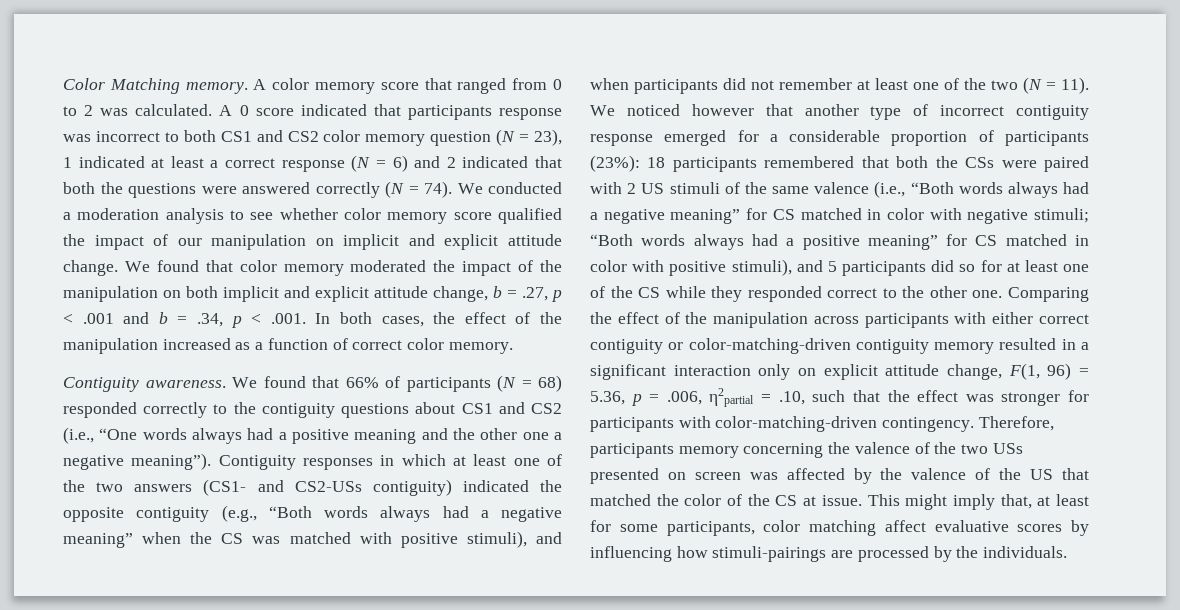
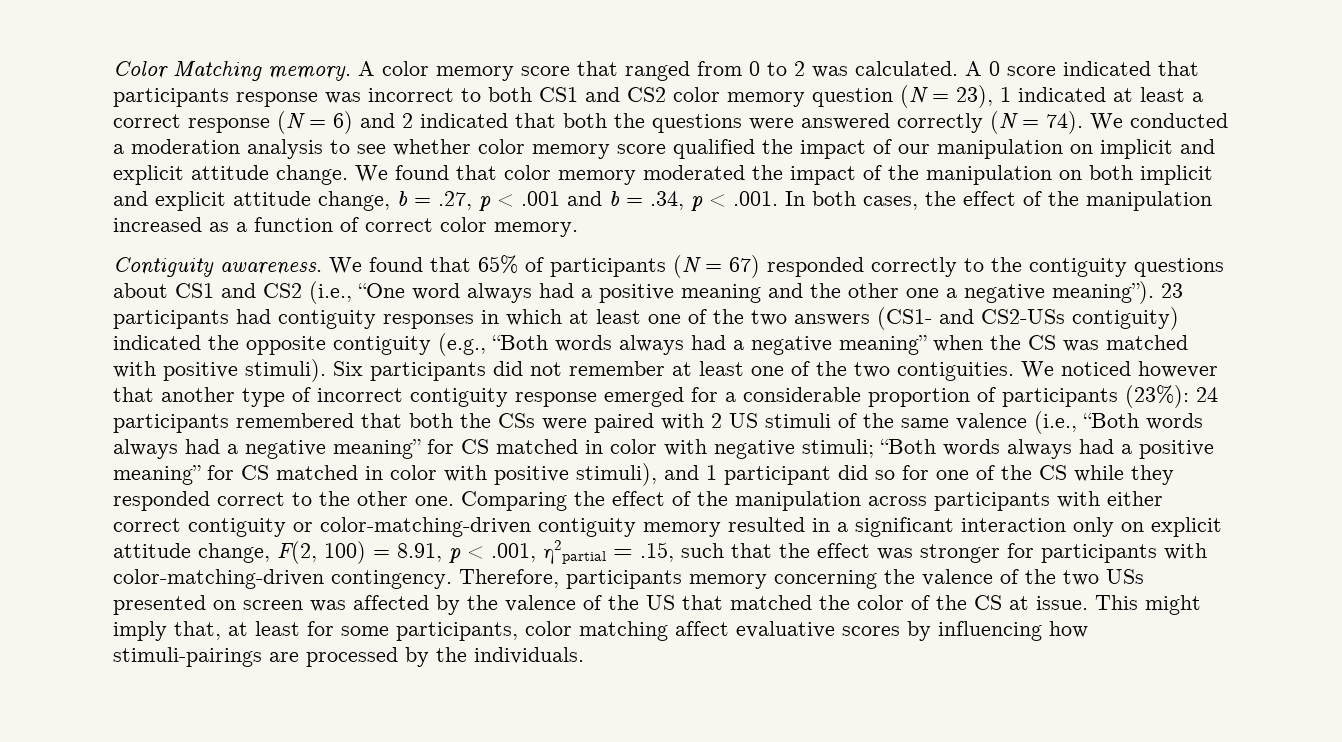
[345,377,379,388] 66% -> [478,255,518,274] 65%
[538,375,562,392] 68) -> [729,255,760,278] 67)
[142,428,187,440] words -> [412,283,460,300] word
[218,455,296,470] Contiguity -> [1161,283,1183,298] [113,309,376,329] 23 participants had contiguity
[466,531,562,548] [590,78,629,90] stimuli), and when -> [245,359,363,382] stimuli). Six
[1023,77,1089,94] (N = 11). -> [897,362,1014,381] contiguities.
[647,157,666,168] 18 -> [1196,387,1218,402] 24
[827,261,926,276] 5 participants -> [706,465,831,485] 1 participant
[1006,260,1058,272] at least -> (929, 472) none
[1008,363,1089,380] [590,391,702,406] F(1, 96) = 5.36, p = .006, -> [277,541,536,564] F(2, 100) = 8.91, p < .001,
[778,391,805,405] .10, -> [640,542,674,562] .15,

